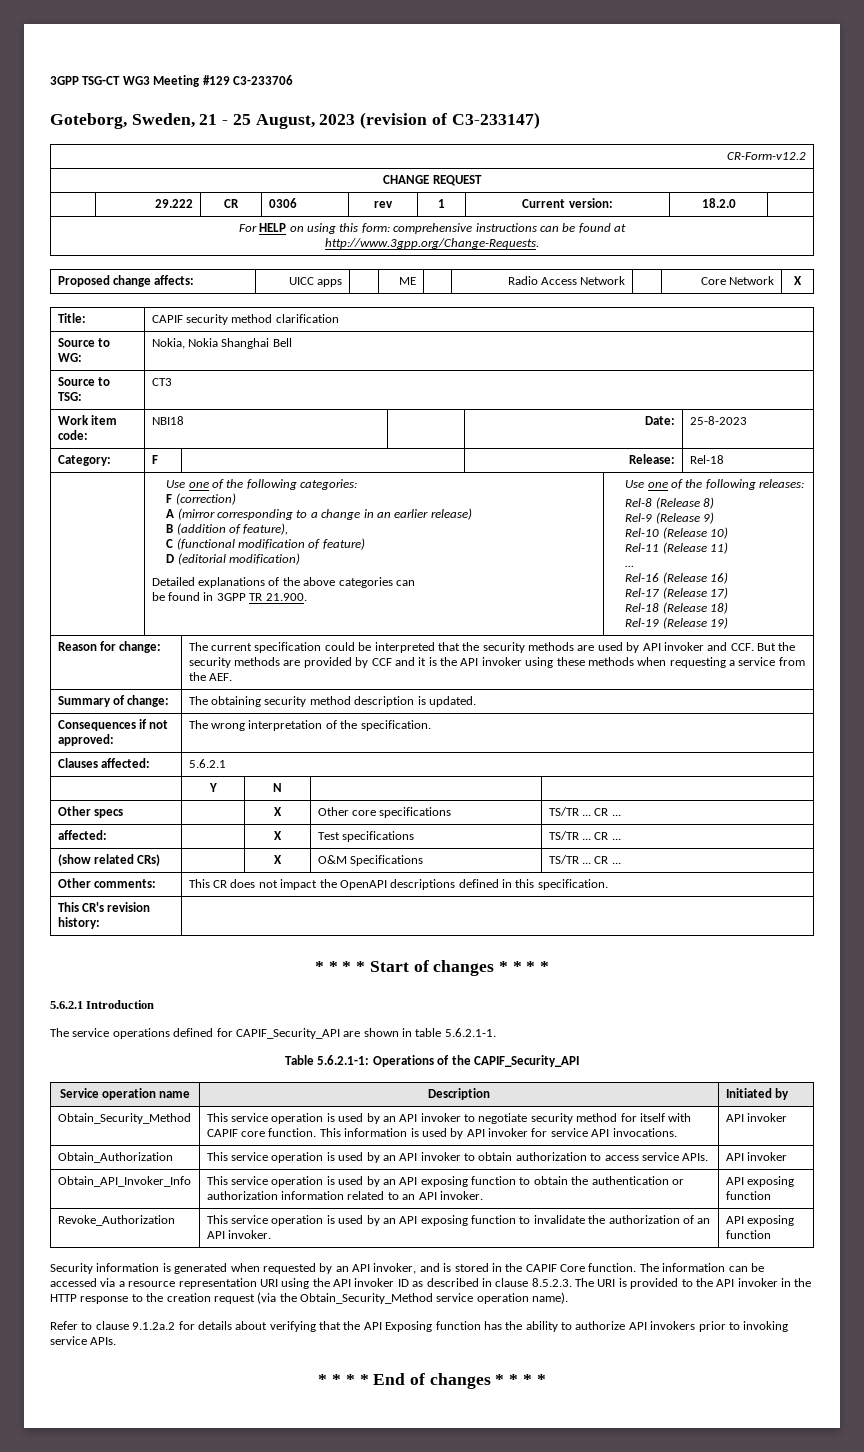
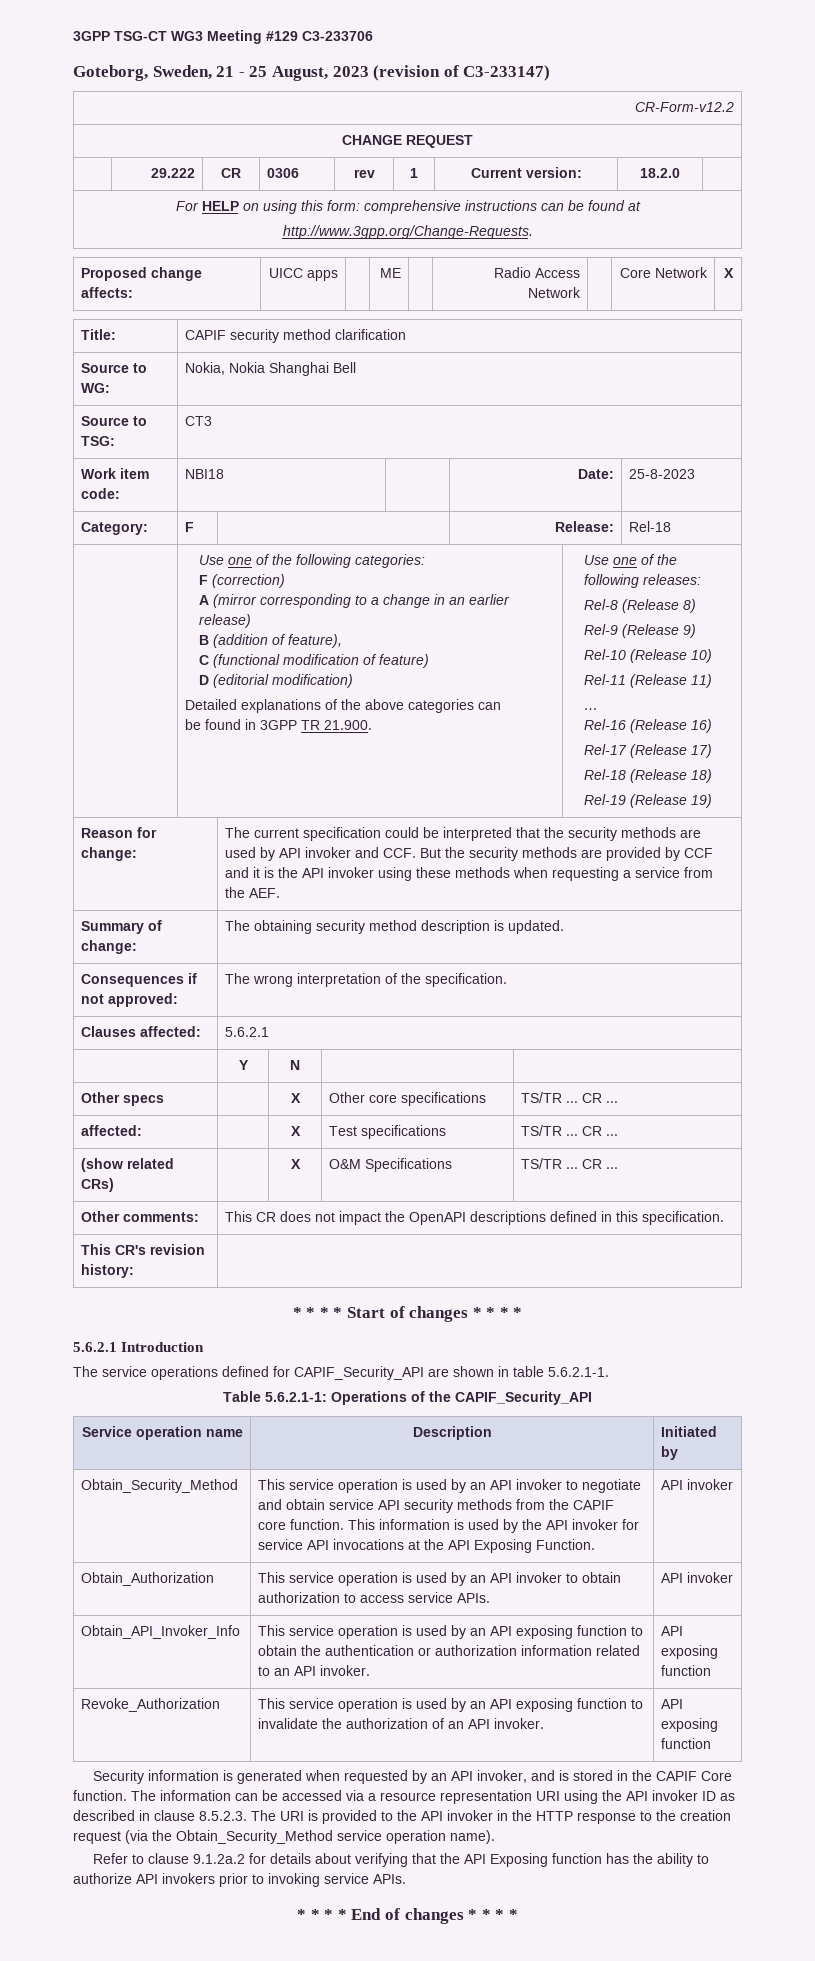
[530,1113,692,1124] security method for itself with -> [258,1499,570,1513] and obtain service API security methods from the
(464, 1133) none -> [522,1519,543,1530] the
[612,1128,677,1137] invocations. -> [333,1539,596,1553] invocations at the API Exposing Function.

